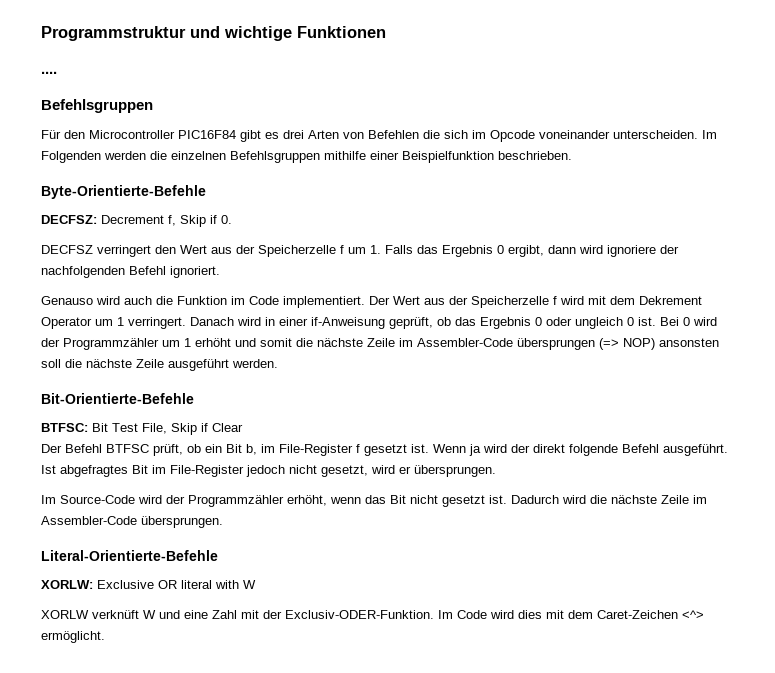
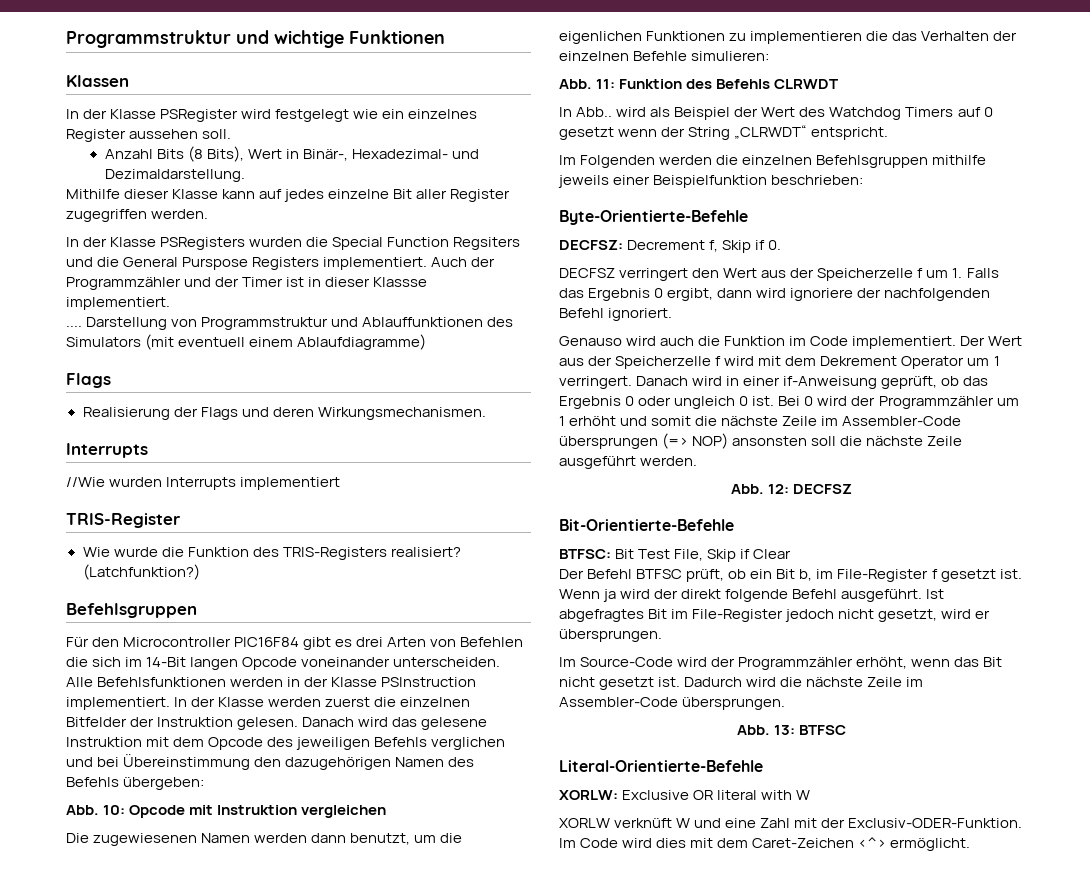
[41,71,57,74] .... -> [66,75,129,87] [66,109,478,122] [66,129,232,142] [104,146,480,162] [104,169,245,182] [66,189,511,202] [66,209,209,222] [66,237,521,250] [66,257,496,270] [66,277,428,290] [66,297,170,310] [66,317,514,330] [66,334,427,350] [66,373,111,388] [82,407,486,420] [66,443,148,458] [66,477,341,490] [66,513,181,528] [82,547,461,560] [82,564,200,580] Klassen // In der Klasse PSRegister wird festgelegt wie ein einzelnes Register aussehen soll. // Anzahl Bits (8 Bits), Wert in Binär-, Hexadezimal- und Dezimaldarstellung. // Mithilfe dieser Klasse kann auf jedes einzelne Bit aller Register zugegriffen werden. // In der Klasse PSRegisters wurden die Special Function Regsiters und die General Purspose Registers implementiert. Auch der Programmzähler und der Timer ist in dieser Klassse implementiert. // .... Darstellung von Programmstruktur und Ablauffunktionen des Simulators (mit eventuell einem Ablaufdiagramme) // Flags // Realisierung der Flags und deren Wirkungsmechanismen. // Interrupts // //Wie wurden Interrupts implementiert // TRIS-Register // Wie wurde die Funktion des TRIS-Registers realisiert? (Latchfunktion?)
(486, 134) none -> [146,657,239,670] 14-Bit langen
(698, 134) none -> [66,677,477,687] [66,697,471,710] [66,717,488,730] [66,737,506,750] [66,754,475,770] [66,777,205,790] [66,805,387,818] [66,833,463,846] [559,31,1018,44] [559,51,770,61] [559,79,839,89] [559,107,993,120] [559,125,889,140] Alle Befehlsfunktionen werden in der Klasse PSInstruction implementiert. In der Klasse werden zuerst die einzelnen Bitfelder der Instruktion gelesen. Danach wird das gelesene Instruktion mit dem Opcode des jeweiligen Befehls verglichen und bei Übereinstimmung den dazugehörigen Namen des Befehls übergeben: // Abb. 10: Opcode mit Instruktion vergleichen // Die zugewiesenen Namen werden dann benutzt, um die eigenlichen Funktionen zu implementieren die das Verhalten der einzelnen Befehle simulieren: // Abb. 11: Funktion des Befehls CLRWDT // In Abb.. wird als Beispiel der Wert des Watchdog Timers auf 0 gesetzt wenn der String „CLRWDT“ entspricht. //
(366, 155) none -> [558,175,609,188] jeweils
[498,151,572,160] beschrieben. -> [771,175,864,185] beschrieben:
(278, 363) none -> [730,484,853,494] // Abb. 12: DECFSZ
(223, 522) none -> [736,725,847,735] // Abb. 13: BTFSC

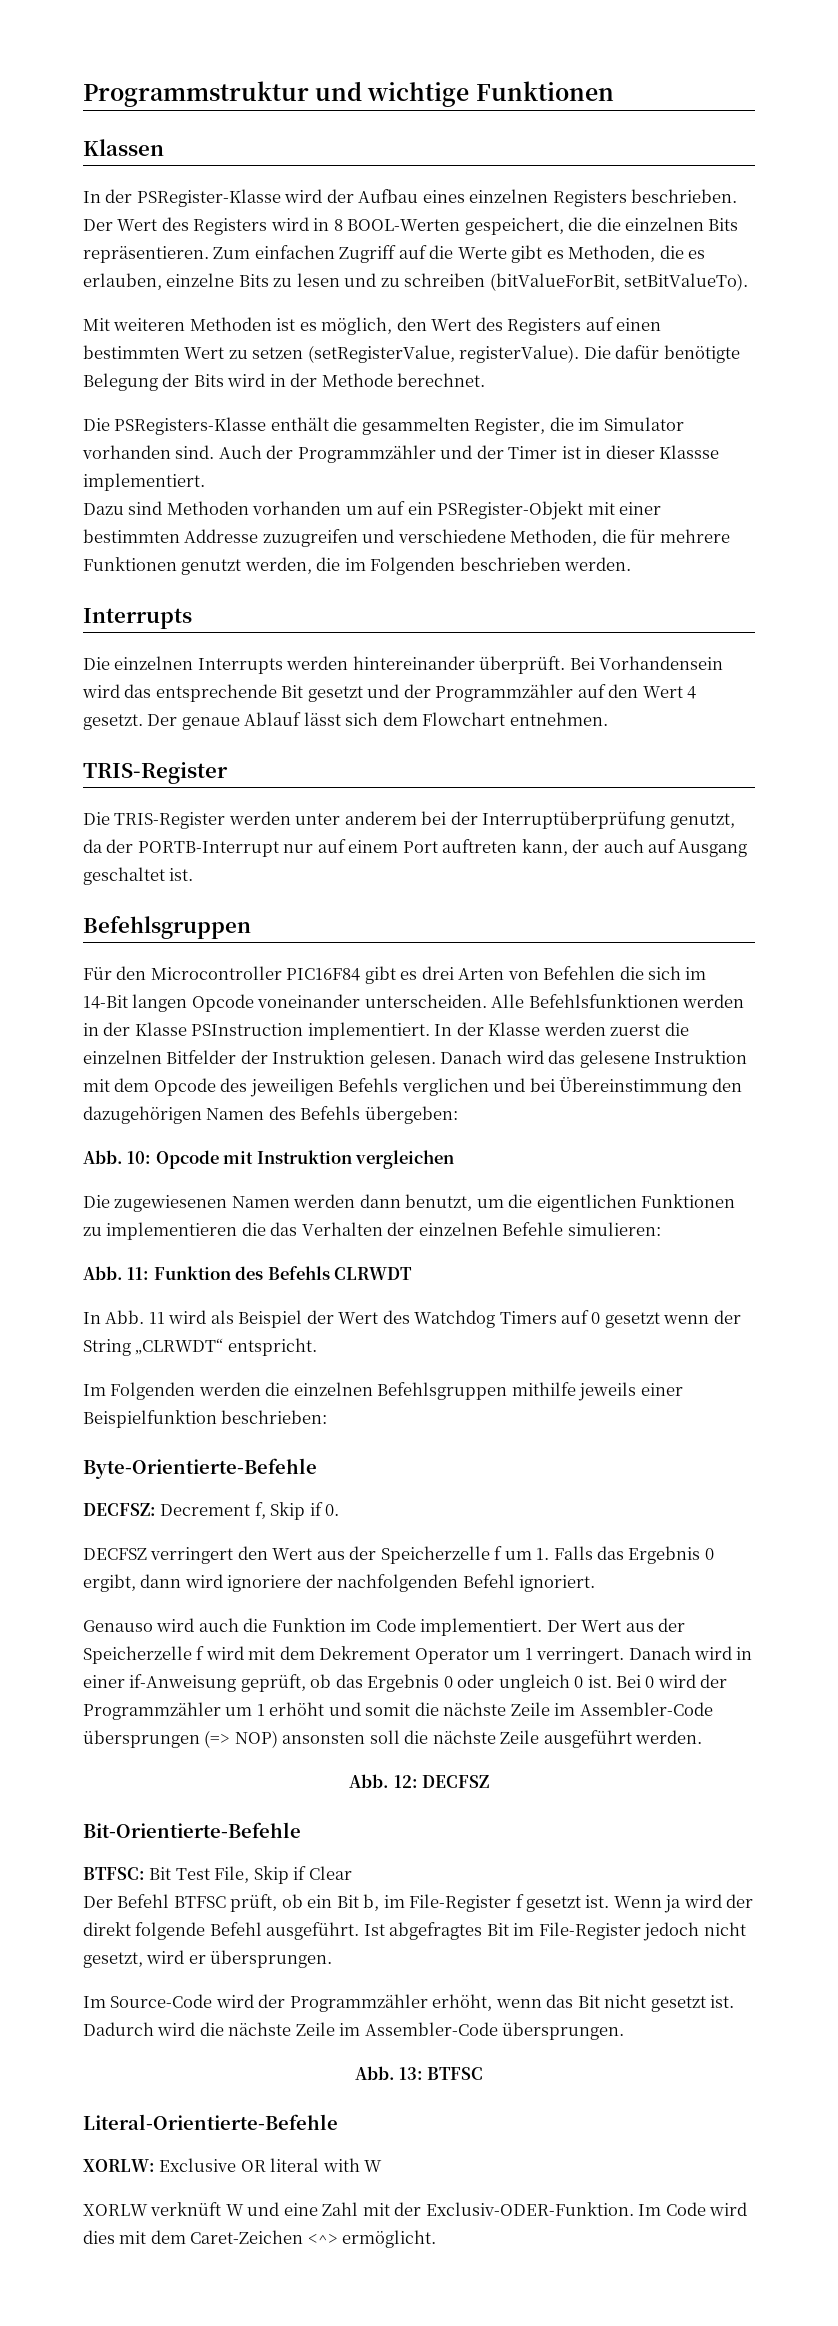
[110,109,478,122] [66,129,232,142] [104,146,480,162] [104,169,245,182] [66,189,511,202] [66,209,209,222] [66,237,521,250] [66,257,428,270] Klasse PSRegister wird festgelegt wie ein einzelnes Register aussehen soll. // Anzahl Bits (8 Bits), Wert in Binär-, Hexadezimal- und Dezimaldarstellung. // Mithilfe dieser Klasse kann auf jedes einzelne Bit aller Register zugegriffen werden. // In der Klasse PSRegisters wurden die Special Function Regsiters und die General Purspose Registers implementiert. -> [136,189,738,207] [83,217,739,235] [83,245,706,263] [83,273,749,291] [83,317,662,335] [83,345,740,363] [83,373,486,391] [83,417,684,435] [82,445,215,459] PSRegister-Klasse wird der Aufbau eines einzelnen Registers beschrieben. Der Wert des Registers wird in 8 BOOL-Werten gespeichert, die die einzelnen Bits repräsentieren. Zum einfachen Zugriff auf die Werte gibt es Methoden, die es erlauben, einzelne Bits zu lesen und zu schreiben (bitValueForBit, setBitValueTo). // Mit weiteren Methoden ist es möglich, den Wert des Registers auf einen bestimmten Wert zu setzen (setRegisterValue, registerValue). Die dafür benötigte Belegung der Bits wird in der Methode berechnet. // Die PSRegisters-Klasse enthält die gesammelten Register, die im Simulator vorhanden sind.
[66,317,514,330] [66,334,427,350] [66,373,111,388] [82,407,486,420] [66,443,148,458] [66,477,341,490] [66,513,181,528] [82,547,461,560] [82,564,200,580] .... Darstellung von Programmstruktur und Ablauffunktionen des Simulators (mit eventuell einem Ablaufdiagramme) // Flags // Realisierung der Flags und deren Wirkungsmechanismen. // Interrupts // //Wie wurden Interrupts implementiert // TRIS-Register // Wie wurde die Funktion des TRIS-Registers realisiert? (Latchfunktion?) -> [83,501,662,520] [83,529,730,547] [83,557,632,575] [83,608,192,629] [83,656,724,674] [82,684,697,702] [83,712,608,730] [83,762,228,784] [83,811,735,829] [83,839,748,857] [83,867,194,885] Dazu sind Methoden vorhanden um auf ein PSRegister-Objekt mit einer bestimmten Addresse zuzugreifen und verschiedene Methoden, die für mehrere Funktionen genutzt werden, die im Folgenden beschrieben werden. // Interrupts // Die einzelnen Interrupts werden hintereinander überprüft. Bei Vorhandensein wird das entsprechende Bit gesetzt und der Programmzähler auf den Wert 4 gesetzt. Der genaue Ablauf lässt sich dem Flowchart entnehmen. // TRIS-Register // Die TRIS-Register werden unter anderem bei der Interruptüberprüfung genutzt, da der PORTB-Interrupt nur auf einem Port auftreten kann, der auch auf Ausgang geschaltet ist.
[559,31,642,44] eigenlichen -> [536,1194,637,1212] eigentlichen
[576,107,613,117] Abb.. -> [105,1310,165,1324] Abb. 11

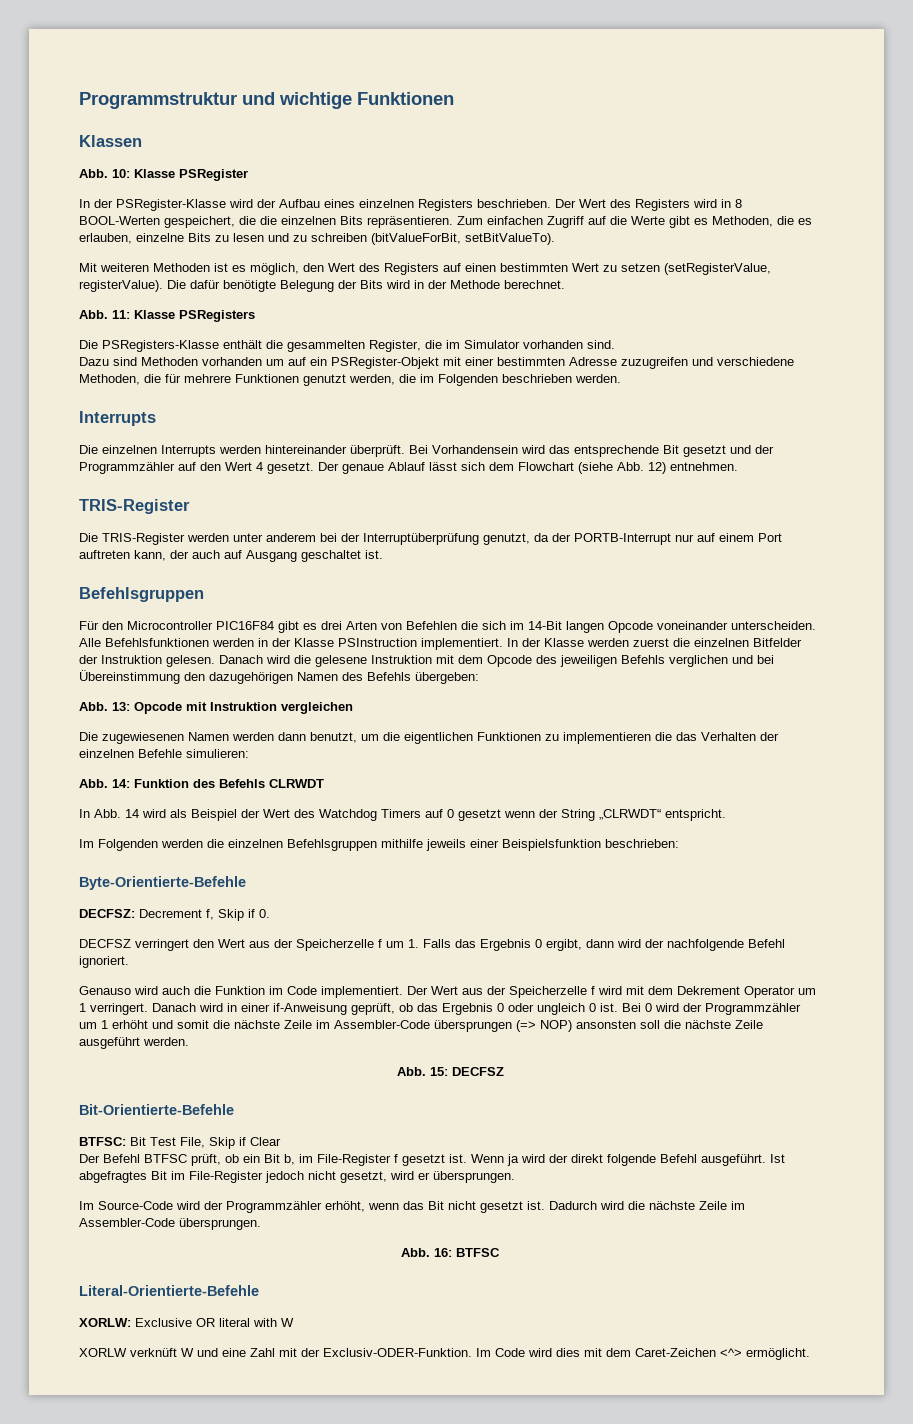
(164, 147) none -> [79,169,248,181] // Abb. 10: Klasse PSRegister
(486, 380) none -> [79,310,255,322] // Abb. 11: Klasse PSRegisters
[218,445,720,463] [83,473,205,491] Auch der Programmzähler und der Timer ist in dieser Klassse implementiert. -> (615, 344) none
[184,529,259,543] Addresse -> [569,357,617,366] Adresse
(506, 719) none -> [578,462,666,474] (siehe Abb. 12)
[548,1050,576,1064] das -> [294,655,311,664] die
[127,1151,152,1164] 10: -> [112,702,130,711] 13:
[127,1267,150,1280] 11: -> [112,779,130,788] 14:
[148,1312,165,1324] 11 -> [125,809,139,818] 14
[83,1410,217,1428] Beispielfunktion -> [502,839,601,851] Beispielsfunktion
[227,1574,459,1592] ignoriere der nachfolgenden -> [645,939,744,951] der nachfolgende
[393,1775,418,1788] 12: -> [429,1067,448,1076] 15:
[399,2067,423,2080] 13: -> [434,1248,452,1257] 16:

